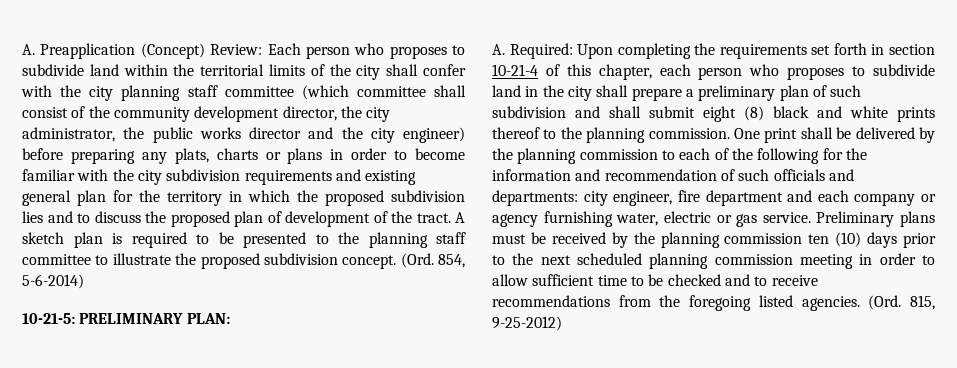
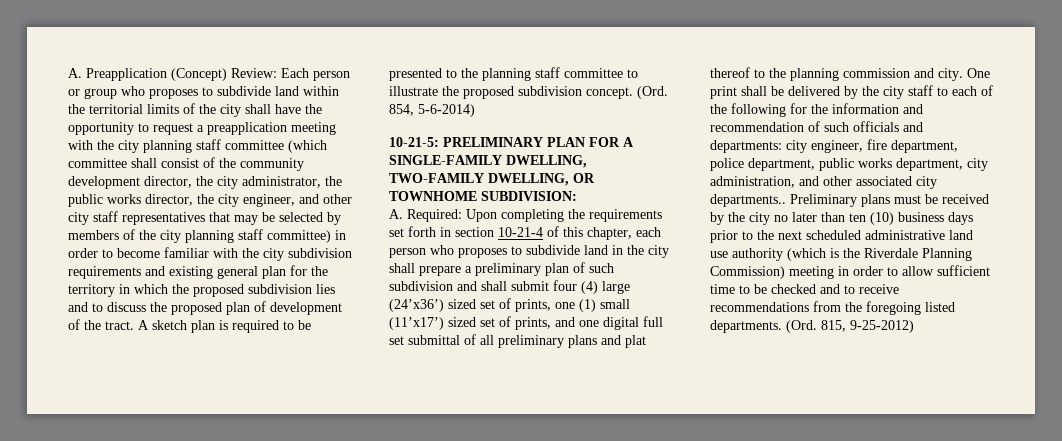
(350, 52) none -> [68,88,117,99] or group
[423,64,467,76] confer -> [275,104,322,114] [68,122,336,135] have the opportunity to request a preapplication meeting
[249,127,465,143] [22,148,323,164] director and the city engineer) before preparing any plats, charts or plans -> [145,194,352,207] [68,211,341,225] [68,229,331,243] director, the city engineer, and other city staff representatives that may be selected by members of the city planning staff committee)
[186,313,230,324] PLAN: -> [547,137,634,147] [389,155,587,168] [389,173,595,186] [389,191,577,201] PLAN FOR A SINGLE-FAMILY DWELLING, TWO-FAMILY DWELLING, OR TOWNHOME SUBDIVISION:
[703,106,935,122] eight (8) black and white prints -> [553,280,630,294] [389,298,630,312] [389,316,663,330] [389,334,646,348] four (4) large (24’x36’) sized set of prints, one (1) small (11’x17’) sized set of prints, and one digital full set submittal of all preliminary plans and plat
[648,128,730,139] commission. -> [843,68,963,81] commission and city.
[517,148,658,164] planning commission -> [883,85,933,99] city staff
[705,190,936,206] [492,211,811,227] department and each company or agency furnishing water, electric or gas service. -> [891,140,958,153] [710,158,988,171] [710,176,937,189] [710,194,786,207] department, police department, public works department, city administration, and other associated city departments..
[660,232,803,248] planning commission -> [749,212,845,225] city no later than
(862, 239) none -> [898,212,944,222] business
[649,253,793,269] planning commission -> [865,230,973,240] [710,248,972,261] [710,266,785,279] administrative land use authority (which is the Riverdale Planning Commission)
[801,296,860,311] agencies. -> [710,320,782,333] departments.

